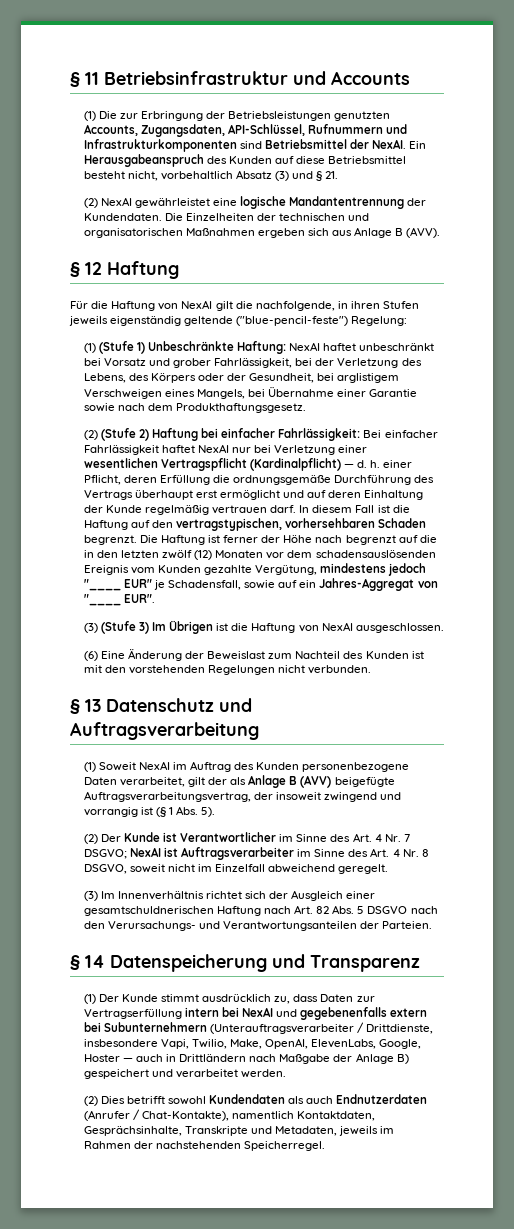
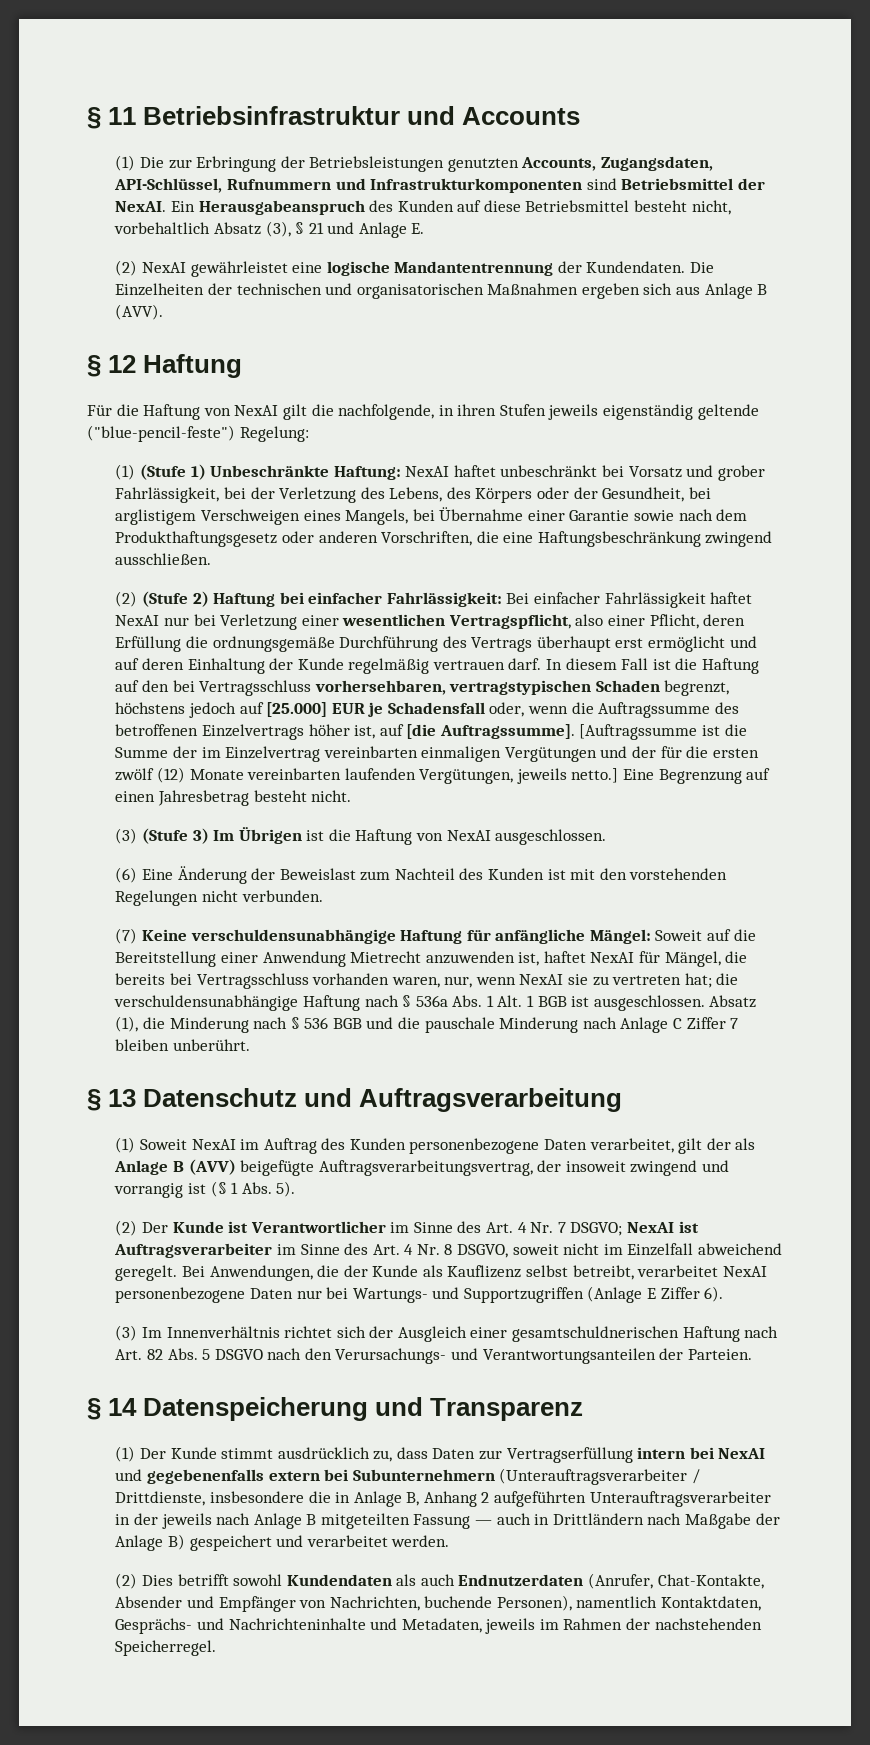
[275,171,339,181] (3) und § 21. -> [265,221,425,238] (3), § 21 und Anlage E.
[176,403,307,413] Produkthaftungsgesetz. -> [115,531,773,547] [115,553,212,565] Produkthaftungsgesetz oder anderen Vorschriften, die eine Haftungsbeschränkung zwingend ausschließen.
[160,458,381,471] Vertragspflicht (Kardinalpflicht) — d. h. -> [448,614,604,629] Vertragspflicht, also
[176,518,427,531] [83,535,437,545] [83,550,436,560] [83,563,427,576] [83,578,438,591] [83,594,155,606] vertragstypischen, vorhersehbaren Schaden begrenzt. Die Haftung ist ferner der Höhe nach begrenzt auf die in den letzten zwölf (12) Monaten vor dem schadensauslösenden Ereignis vom Kunden gezahlte Vergütung, mindestens jedoch "____ EUR" je Schadensfall, sowie auf ein Jahres-Aggregat von "____ EUR". -> [172,680,730,696] [115,702,739,718] [115,724,747,740] [115,746,759,762] [115,767,771,784] [115,790,352,806] bei Vertragsschluss vorhersehbaren, vertragstypischen Schaden begrenzt, höchstens jedoch auf [25.000] EUR je Schadensfall oder, wenn die Auftragssumme des betroffenen Einzelvertrags höher ist, auf [die Auftragssumme]. [Auftragssumme ist die Summe der im Einzelvertrag vereinbarten einmaligen Vergütungen und der für die ersten zwölf (12) Monate vereinbarten laufenden Vergütungen, jeweils netto.] Eine Begrenzung auf einen Jahresbetrag besteht nicht.
(372, 669) none -> [115,928,756,944] [115,951,748,967] [115,973,739,989] [114,995,757,1011] [115,1016,739,1033] [115,1039,250,1051] // (7) Keine verschuldensunabhängige Haftung für anfängliche Mängel: Soweit auf die Bereitstellung einer Anwendung Mietrecht anzuwenden ist, haftet NexAI für Mängel, die bereits bei Vertragsschluss vorhanden waren, nur, wenn NexAI sie zu vertreten hat; die verschuldensunabhängige Haftung nach § 536a Abs. 1 Alt. 1 BGB ist ausgeschlossen. Absatz (1), die Minderung nach § 536 BGB und die pauschale Minderung nach Anlage C Ziffer 7 bleiben unberührt.
(389, 869) none -> [181,1265,767,1281] [115,1286,724,1303] Bei Anwendungen, die der Kunde als Kauflizenz selbst betreibt, verarbeitet NexAI personenbezogene Daten nur bei Wartungs- und Supportzugriffen (Anlage E Ziffer 6).
[160,1038,422,1049] [83,1054,120,1062] Vapi, Twilio, Make, OpenAI, ElevenLabs, Google, Hoster -> [308,1491,771,1507] [115,1513,471,1529] die in Anlage B, Anhang 2 aufgeführten Unterauftragsverarbeiter in der jeweils nach Anlage B mitgeteilten Fassung
[83,1109,376,1121] [83,1126,248,1136] (Anrufer / Chat-Kontakte), namentlich Kontaktdaten, Gesprächsinhalte, Transkripte -> [588,1573,764,1589] [115,1595,762,1612] [115,1618,366,1634] (Anrufer, Chat-Kontakte, Absender und Empfänger von Nachrichten, buchende Personen), namentlich Kontaktdaten, Gesprächs- und Nachrichteninhalte

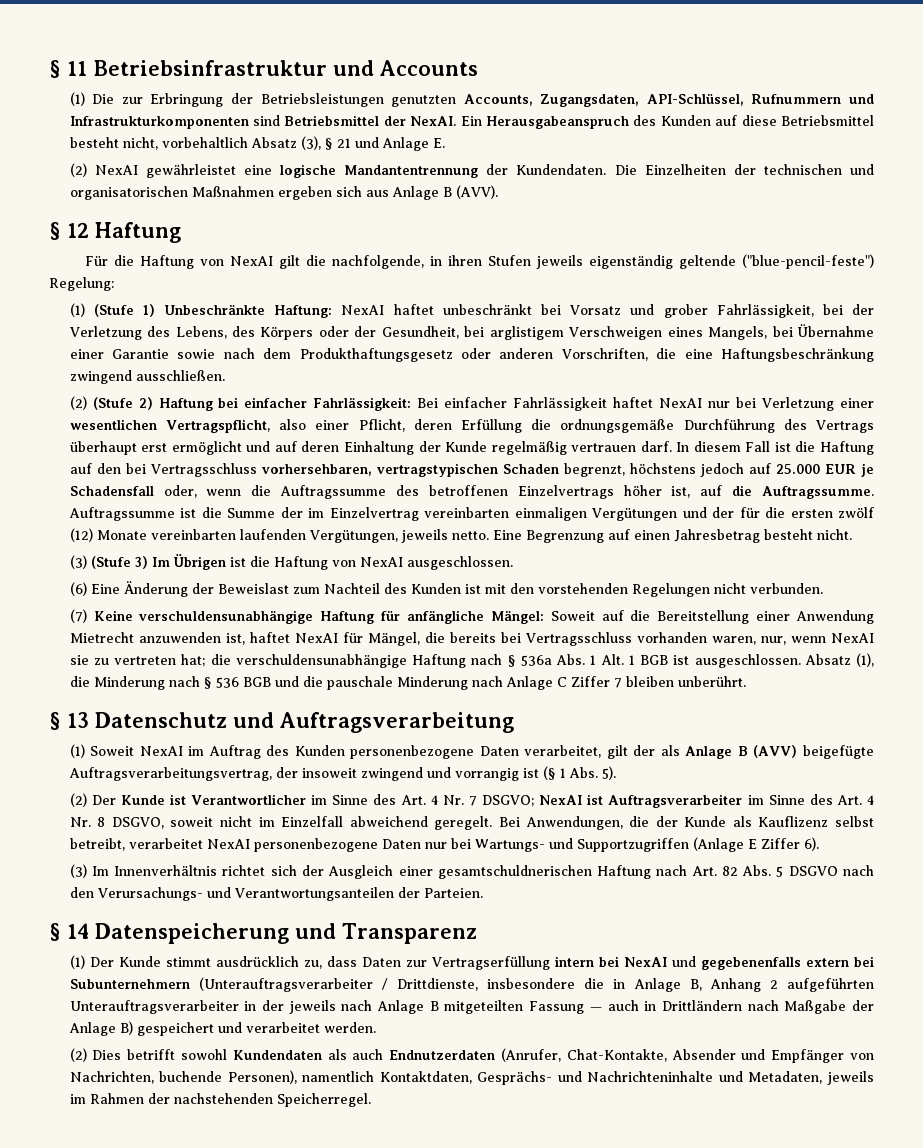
[266,702,328,717] [25.000] -> [775,464,820,474] 25.000
[406,724,698,740] [die Auftragssumme]. [Auftragssumme -> [732,485,875,499] [68,507,175,521] die Auftragssumme. Auftragssumme
[571,768,619,783] netto.] -> [451,531,489,540] netto.

